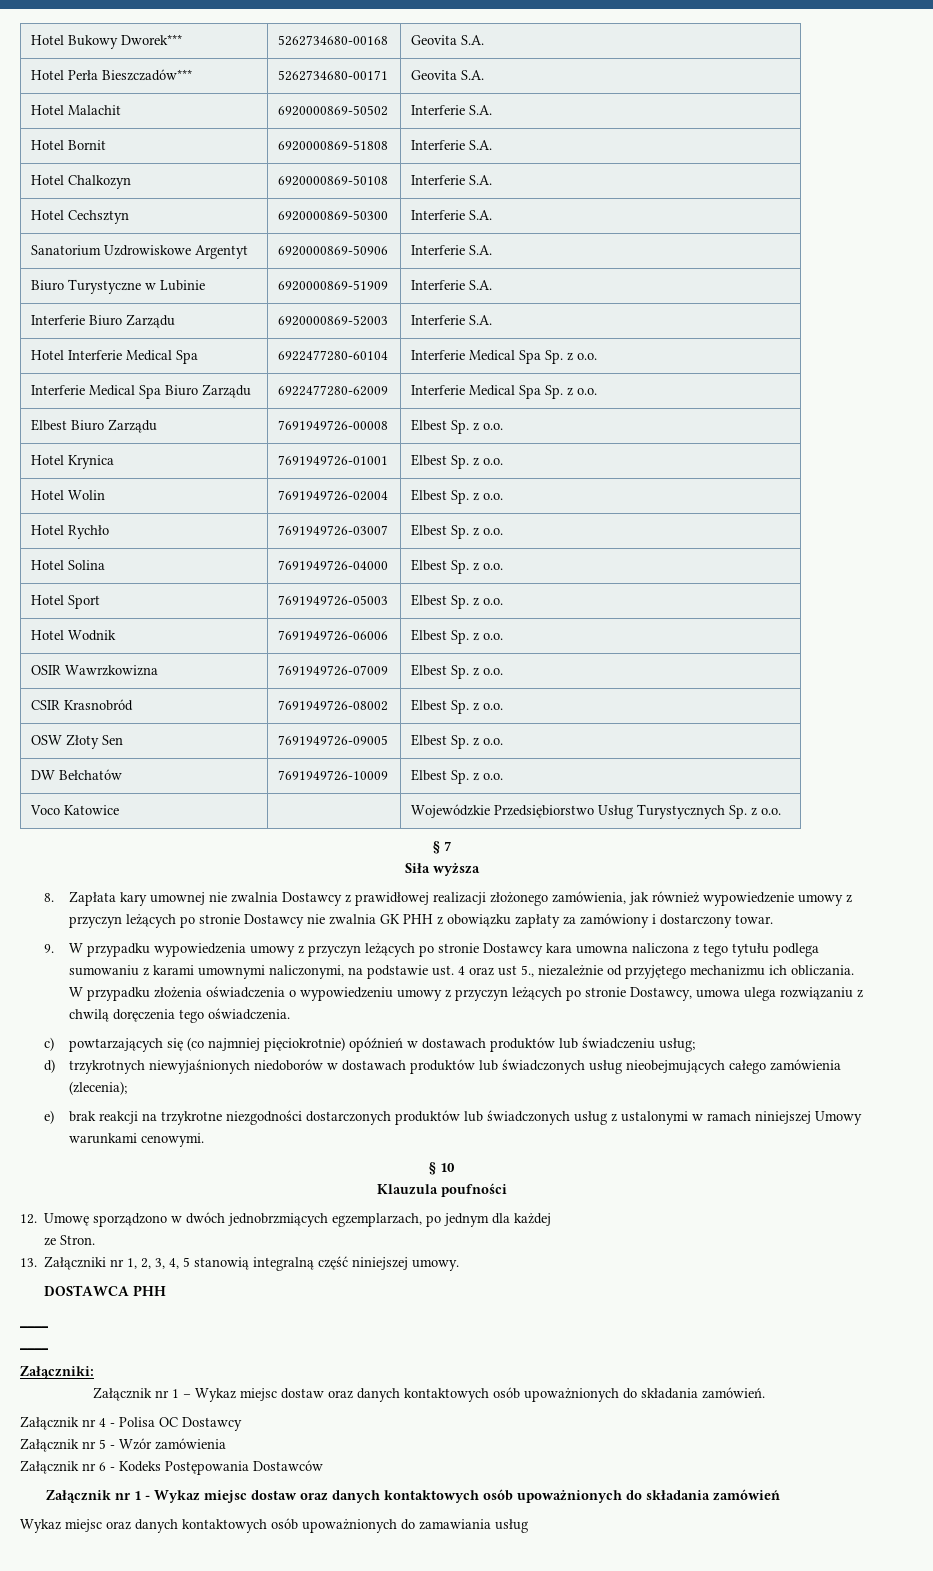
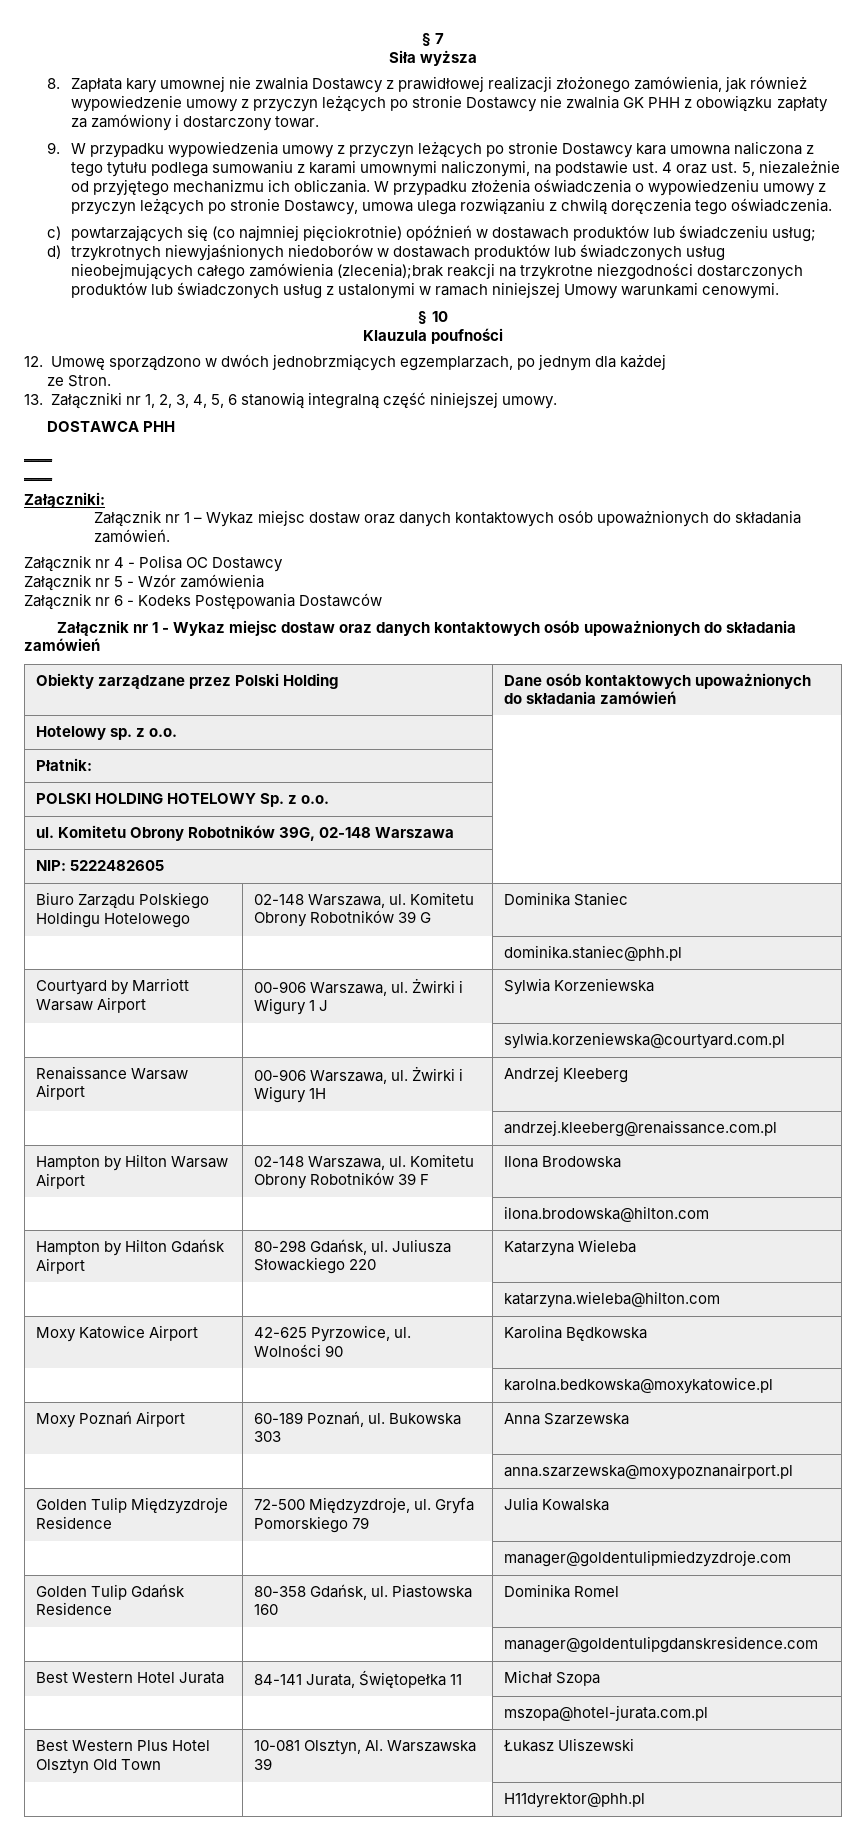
[31,34,183,49] [278,35,389,46] [411,35,485,45] [31,69,193,81] [278,70,389,81] [411,70,485,80] [31,105,122,115] [278,105,389,116] [411,105,493,115] [31,140,107,150] [278,140,389,151] [411,140,493,150] [31,175,132,189] [278,175,389,186] [411,175,493,185] [31,210,130,224] [278,210,389,221] [411,210,493,220] [31,245,249,259] [278,245,389,256] [411,245,493,255] [31,279,206,294] [278,280,389,291] [411,280,493,290] [31,314,176,328] [278,315,389,326] [411,315,493,325] [31,350,199,364] [278,350,389,361] [411,350,598,364] [31,384,252,399] [278,385,389,396] [411,385,598,399] [31,419,158,433] [278,420,389,431] [411,419,504,434] [31,455,115,469] [278,455,389,466] [411,454,504,469] [31,490,106,500] [278,490,389,501] [411,489,504,504] [31,525,110,539] [278,525,389,536] [411,524,504,539] [31,560,106,570] [278,560,389,571] [411,559,504,574] [31,595,101,609] [278,595,389,606] [411,594,504,609] [31,630,117,641] [278,630,389,641] [411,629,504,644] [31,665,159,676] [278,665,389,676] [411,664,504,679] [31,699,134,711] [278,700,389,711] [411,699,504,714] [31,734,124,749] [278,735,389,746] [411,734,504,749] [31,769,123,780] [278,770,389,781] [411,769,504,784] [30,805,120,815] [411,804,782,819] Hotel Bukowy Dworek*** | 5262734680-00168 | Geovita S.A. // Hotel Perła Bieszczadów*** | 5262734680-00171 | Geovita S.A. // Hotel Malachit | 6920000869-50502 | Interferie S.A. // Hotel Bornit | 6920000869-51808 | Interferie S.A. // Hotel Chalkozyn | 6920000869-50108 | Interferie S.A. // Hotel Cechsztyn | 6920000869-50300 | Interferie S.A. // Sanatorium Uzdrowiskowe Argentyt | 6920000869-50906 | Interferie S.A. // Biuro Turystyczne w Lubinie | 6920000869-51909 | Interferie S.A. // Interferie Biuro Zarządu | 6920000869-52003 | Interferie S.A. // Hotel Interferie Medical Spa | 6922477280-60104 | Interferie Medical Spa Sp. z o.o. // Interferie Medical Spa Biuro Zarządu | 6922477280-62009 | Interferie Medical Spa Sp. z o.o. // Elbest Biuro Zarządu | 7691949726-00008 | Elbest Sp. z o.o. // Hotel Krynica | 7691949726-01001 | Elbest Sp. z o.o. // Hotel Wolin | 7691949726-02004 | Elbest Sp. z o.o. // Hotel Rychło | 7691949726-03007 | Elbest Sp. z o.o. // Hotel Solina | 7691949726-04000 | Elbest Sp. z o.o. // Hotel Sport | 7691949726-05003 | Elbest Sp. z o.o. // Hotel Wodnik | 7691949726-06006 | Elbest Sp. z o.o. // OSIR Wawrzkowizna | 7691949726-07009 | Elbest Sp. z o.o. // CSIR Krasnobród | 7691949726-08002 | Elbest Sp. z o.o. // OSW Złoty Sen | 7691949726-09005 | Elbest Sp. z o.o. // DW Bełchatów | 7691949726-10009 | Elbest Sp. z o.o. // Voco Katowice | | Wojewódzkie Przedsiębiorstwo Usług Turystycznych Sp. z o.o. // -> (421, 39) none
[497,965,534,977] ust 5., -> [711,162,755,176] ust. 5,
[68,1081,127,1095] [44,1110,96,1124] (zlecenia); // e) brak -> [336,263,444,279] (zlecenia);brak
[183,1257,191,1267] 5 -> [210,394,237,408] 5, 6
[20,1518,528,1533] // Wykaz miejsc oraz danych kontaktowych osób upoważnionych do zamawiania usług -> [35,673,338,689] [503,673,811,689] [503,691,676,704] [35,726,177,740] [35,758,92,771] [35,793,330,807] [35,825,455,841] [35,860,164,871] [35,892,209,909] [35,911,190,928] [253,892,474,908] [253,910,431,927] [503,892,628,906] [503,945,682,961] [35,978,189,995] [35,997,146,1013] [253,978,463,996] [253,998,328,1015] [503,978,654,995] [503,1032,785,1049] [35,1066,188,1080] [35,1084,85,1100] [253,1066,463,1084] [253,1086,326,1103] [503,1066,628,1083] [503,1120,777,1137] [35,1154,228,1171] [35,1173,85,1189] [253,1154,474,1170] [253,1172,429,1189] [503,1156,621,1168] [503,1206,709,1222] [35,1239,225,1256] [35,1258,85,1274] [253,1239,451,1255] [253,1257,376,1274] [503,1239,636,1256] [503,1291,720,1308] [35,1325,198,1342] [253,1325,411,1342] [253,1344,343,1357] [503,1325,647,1341] [503,1377,773,1394] [35,1411,185,1428] [253,1411,461,1427] [253,1431,281,1442] [503,1413,629,1425] [503,1463,793,1480] [35,1497,228,1514] [35,1516,112,1529] [253,1497,474,1514] [253,1516,369,1533] [503,1497,609,1511] [503,1550,791,1567] [35,1584,185,1600] [35,1602,112,1615] [253,1584,472,1600] [253,1604,278,1615] [503,1584,619,1598] [503,1636,818,1653] [35,1672,224,1684] [253,1670,462,1688] [503,1670,600,1686] [503,1705,708,1721] [35,1740,210,1751] [35,1759,161,1774] [253,1740,476,1755] [253,1758,272,1770] [503,1738,634,1752] [503,1793,645,1808] // Obiekty zarządzane przez Polski Holding | Dane osób kontaktowych upoważnionych do składania zamówień // Hotelowy sp. z o.o. | // Płatnik: | // POLSKI HOLDING HOTELOWY Sp. z o.o. | // ul. Komitetu Obrony Robotników 39G, 02-148 Warszawa | // NIP: 5222482605 | // Biuro Zarządu Polskiego Holdingu Hotelowego | 02-148 Warszawa, ul. Komitetu Obrony Robotników 39 G | Dominika Staniec // | | dominika.staniec@phh.pl // Courtyard by Marriott Warsaw Airport | 00-906 Warszawa, ul. Żwirki i Wigury 1 J | Sylwia Korzeniewska // | | sylwia.korzeniewska@courtyard.com.pl // Renaissance Warsaw Airport | 00-906 Warszawa, ul. Żwirki i Wigury 1H | Andrzej Kleeberg // | | andrzej.kleeberg@renaissance.com.pl // Hampton by Hilton Warsaw Airport | 02-148 Warszawa, ul. Komitetu Obrony Robotników 39 F | Ilona Brodowska // | | ilona.brodowska@hilton.com // Hampton by Hilton Gdańsk Airport | 80-298 Gdańsk, ul. Juliusza Słowackiego 220 | Katarzyna Wieleba // | | katarzyna.wieleba@hilton.com // Moxy Katowice Airport | 42-625 Pyrzowice, ul. Wolności 90 | Karolina Będkowska // | | karolna.bedkowska@moxykatowice.pl // Moxy Poznań Airport | 60-189 Poznań, ul. Bukowska 303 | Anna Szarzewska // | | anna.szarzewska@moxypoznanairport.pl // Golden Tulip Międzyzdroje Residence | 72-500 Międzyzdroje, ul. Gryfa Pomorskiego 79 | Julia Kowalska // | | manager@goldentulipmiedzyzdroje.com // Golden Tulip Gdańsk Residence | 80-358 Gdańsk, ul. Piastowska 160 | Dominika Romel // | | manager@goldentulipgdanskresidence.com // Best Western Hotel Jurata | 84-141 Jurata, Świętopełka 11 | Michał Szopa // | | mszopa@hotel-jurata.com.pl // Best Western Plus Hotel Olsztyn Old Town | 10-081 Olsztyn, Al. Warszawska 39 | Łukasz Uliszewski // | | H11dyrektor@phh.pl

